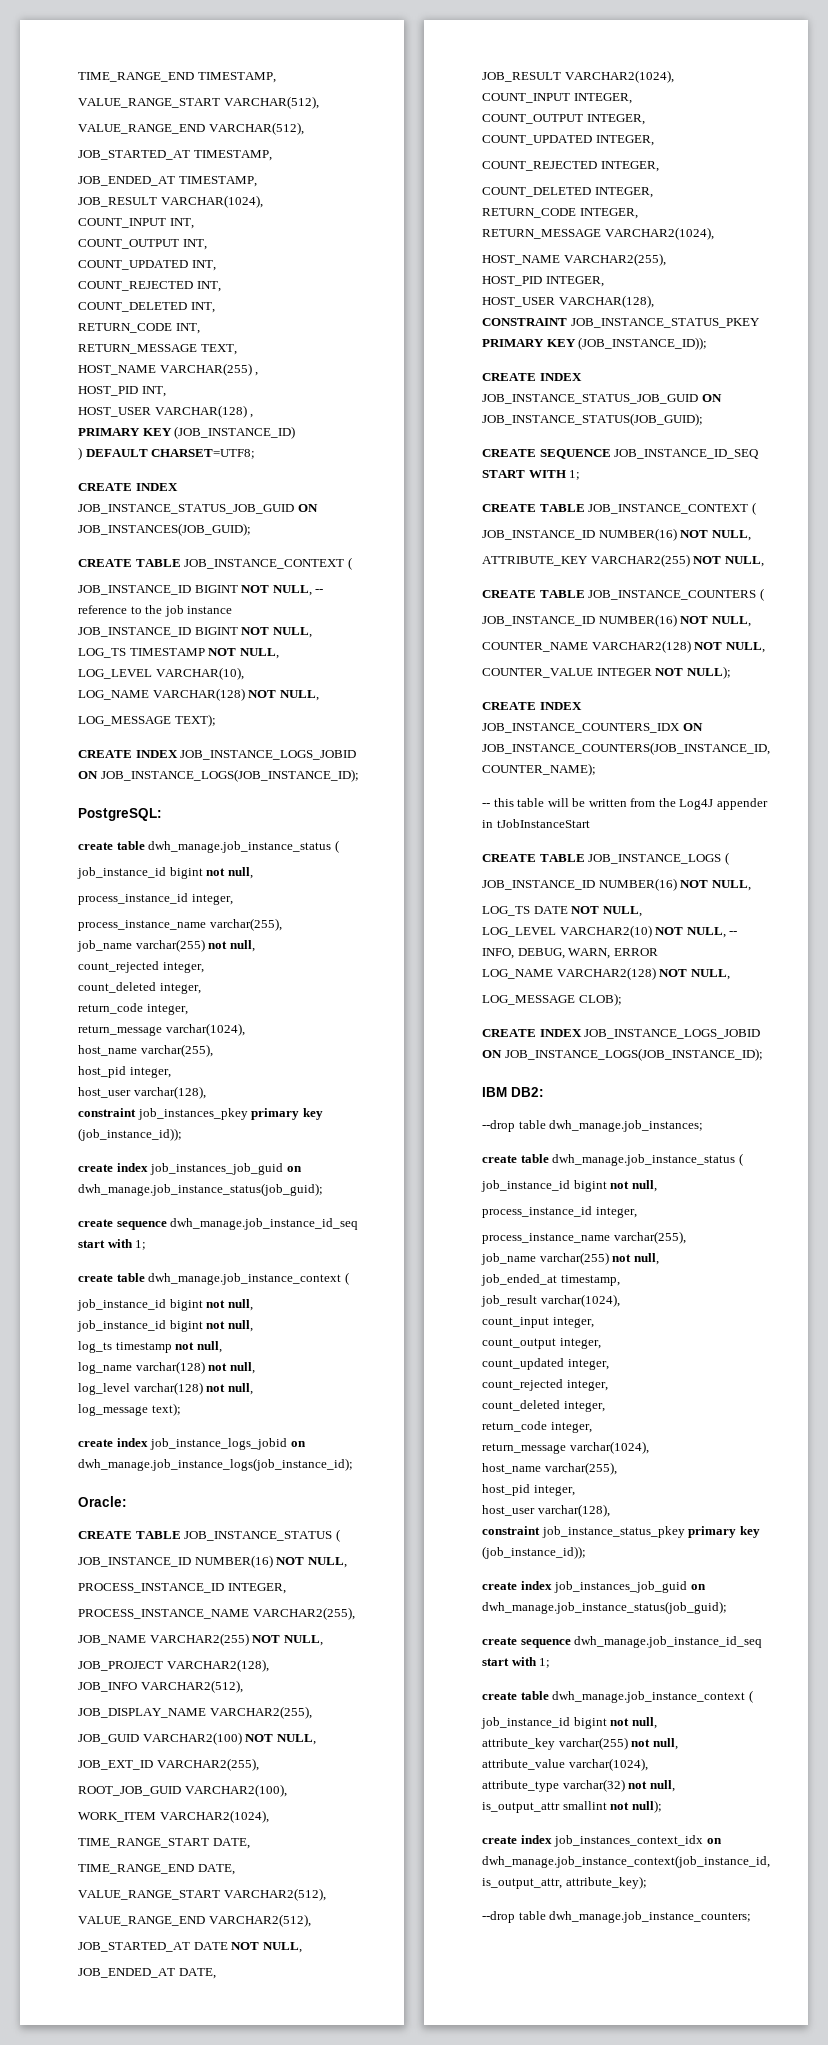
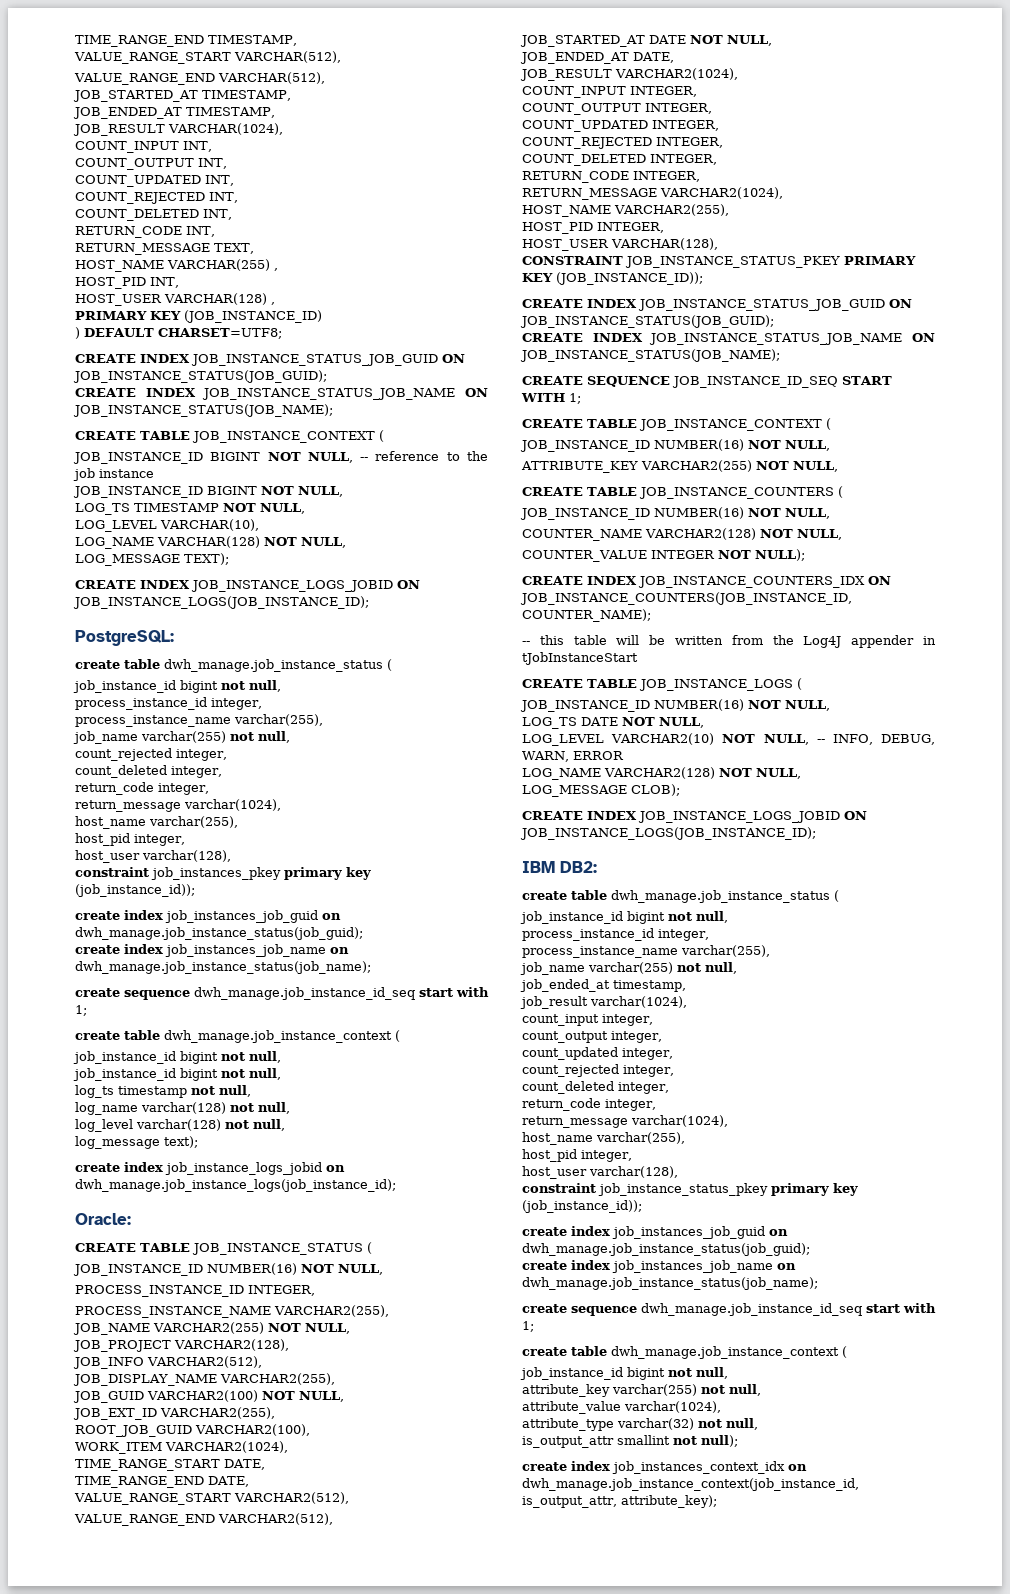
[78,523,251,536] JOB_INSTANCES(JOB_GUID); -> [73,370,327,383] [75,388,489,400] [73,404,333,417] JOB_INSTANCE_STATUS(JOB_GUID); // CREATE INDEX JOB_INSTANCE_STATUS_JOB_NAME ON JOB_INSTANCE_STATUS(JOB_NAME);
(323, 1189) none -> [75,944,349,957] [75,961,371,974] // create index job_instances_job_name on dwh_manage.job_instance_status(job_name);
(703, 419) none -> [522,333,935,345] [520,349,780,362] // CREATE INDEX JOB_INSTANCE_STATUS_JOB_NAME ON JOB_INSTANCE_STATUS(JOB_NAME);
[482,1120,704,1132] // --drop table dwh_manage.job_instances; -> (597, 867) none
(727, 1607) none -> [522,1260,796,1273] [522,1277,818,1290] // create index job_instances_job_name on dwh_manage.job_instance_status(job_name);
[482,1911,752,1923] // --drop table dwh_manage.job_instance_counters; -> (717, 1501) none

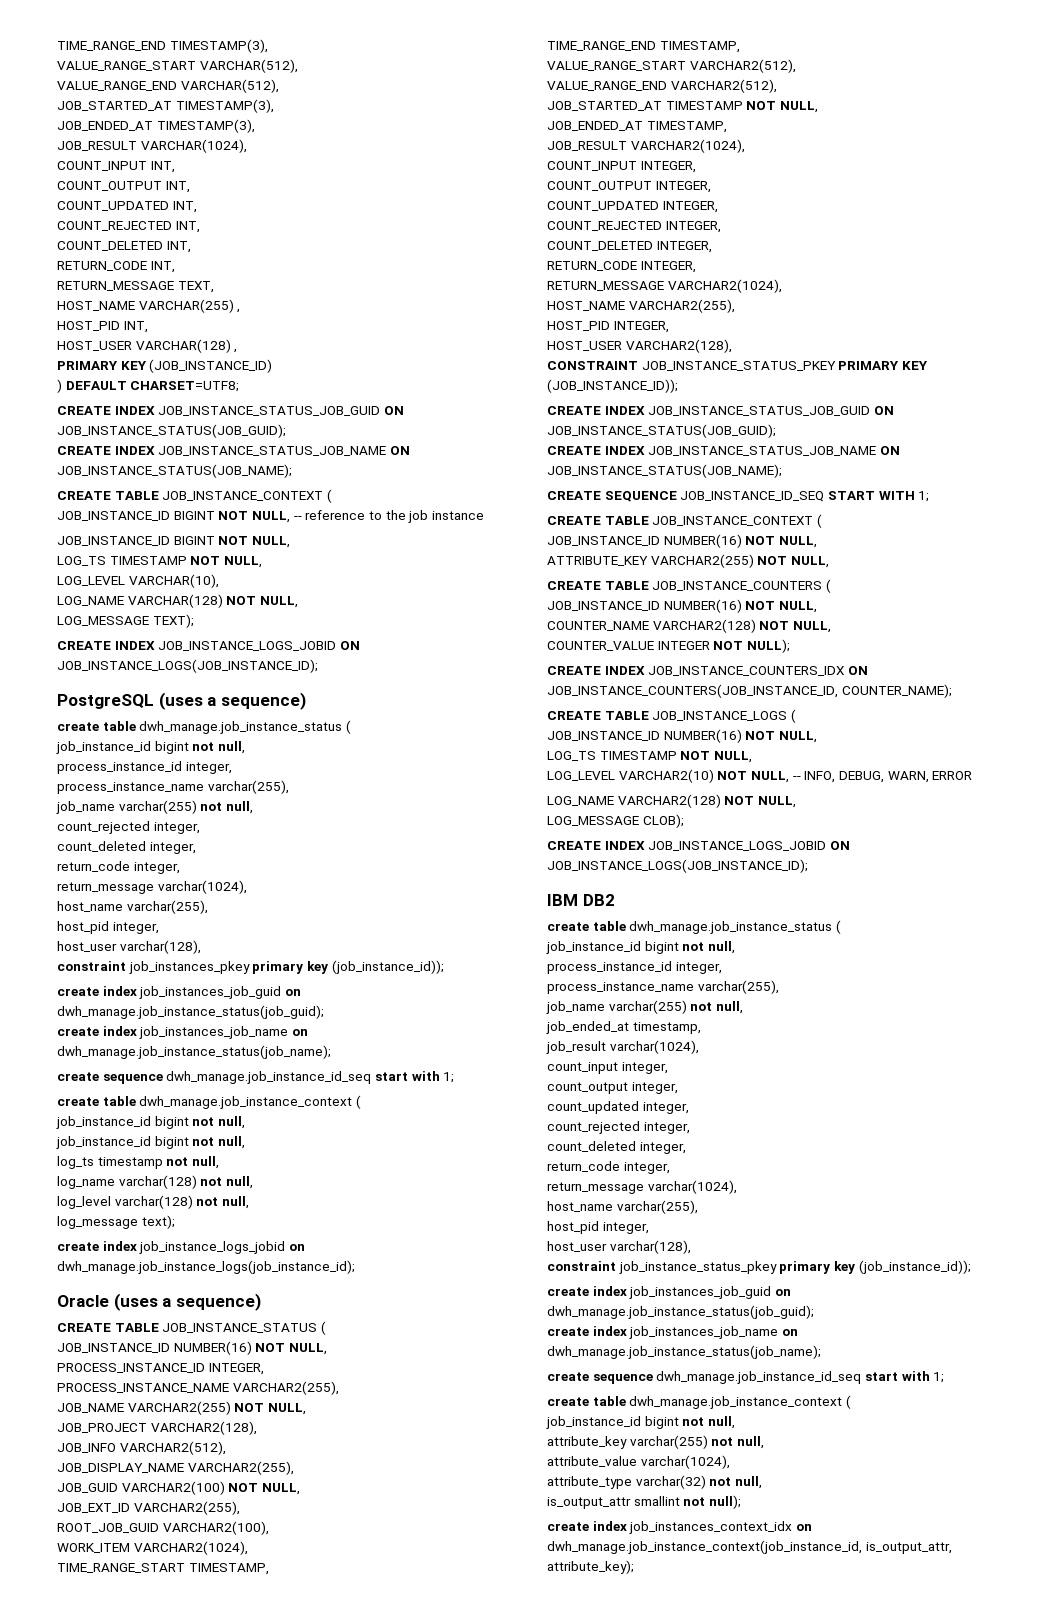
[75,35,297,47] TIME_RANGE_END TIMESTAMP, -> [57,39,268,53] TIME_RANGE_END TIMESTAMP(3),
[202,90,291,101] [73,107,275,119] TIMESTAMP, // JOB_ENDED_AT TIMESTAMP, -> [175,99,274,113] [57,119,255,133] TIMESTAMP(3), // JOB_ENDED_AT TIMESTAMP(3),
[75,630,174,646] PostgreSQL: -> [57,692,306,710] PostgreSQL (uses a sequence)
[75,1213,131,1225] Oracle: -> [57,1293,261,1311] Oracle (uses a sequence)
[224,1459,265,1470] [75,1476,249,1488] DATE, // TIME_RANGE_END DATE, -> [188,1563,269,1575] [547,41,740,53] TIMESTAMP, // TIME_RANGE_END TIMESTAMP,
[649,35,686,44] DATE -> [665,101,743,110] TIMESTAMP
[633,52,674,63] DATE, -> [646,121,727,133] TIMESTAMP,
[611,238,718,250] VARCHAR(128), -> [625,339,732,353] VARCHAR2(128),
[522,635,936,648] [522,652,638,665] // -- this table will be written from the Log4J appender in tJobInstanceStart -> (952, 691) none
[581,717,618,726] DATE -> [599,751,677,760] TIMESTAMP
[560,861,597,873] DB2: -> [582,894,615,906] DB2

